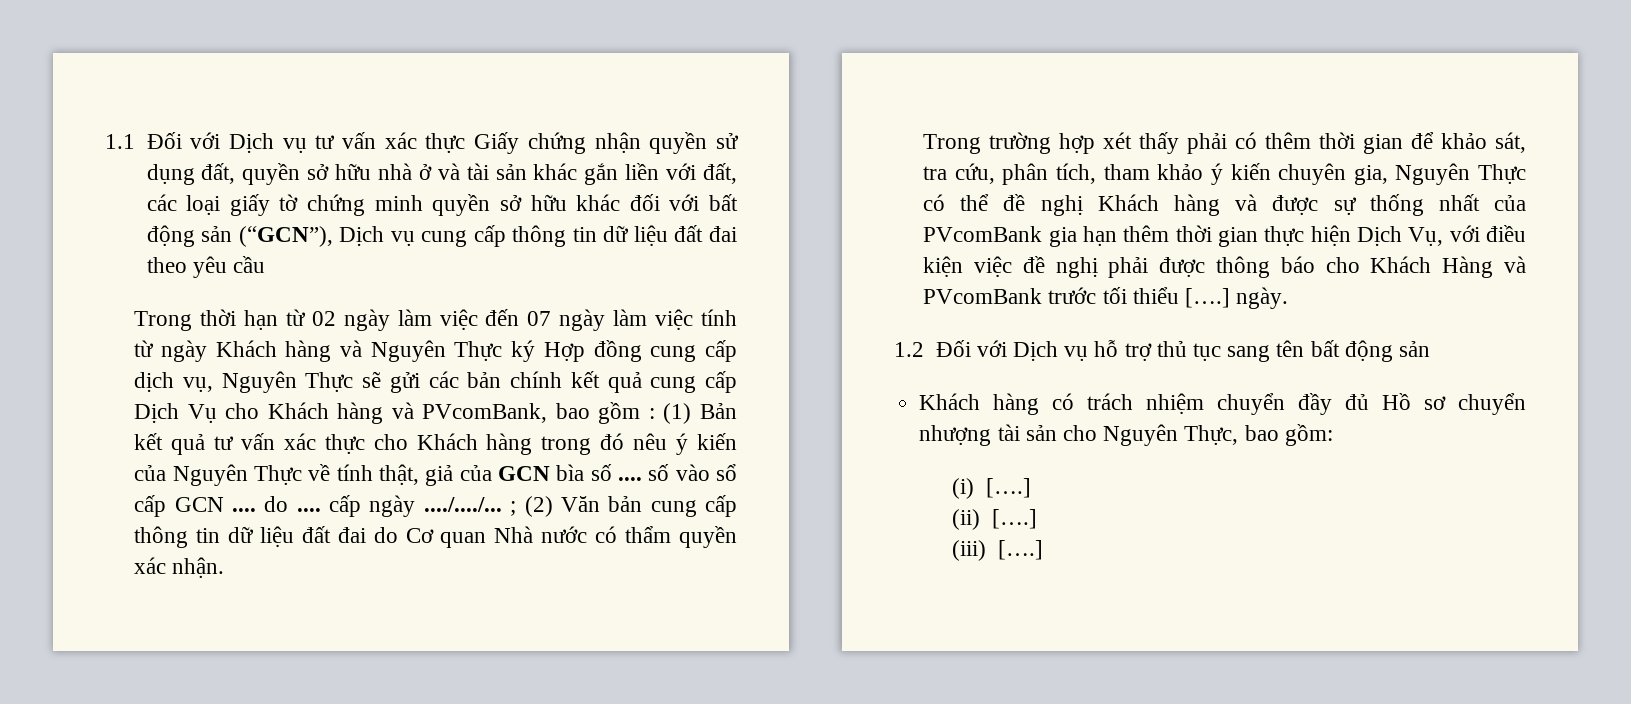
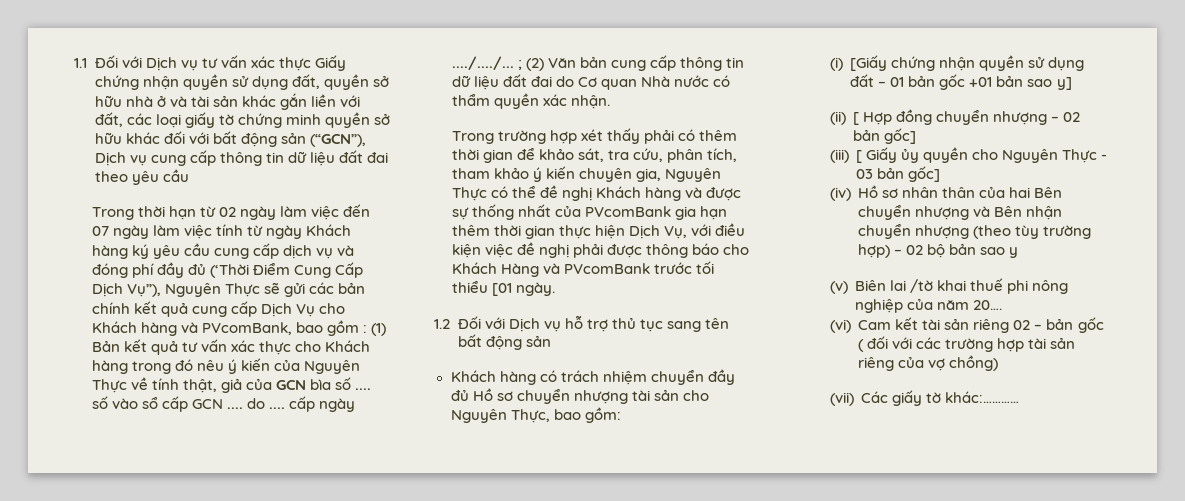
[340,340,738,362] [134,372,213,392] và Nguyên Thực ký Hợp đồng cung cấp dịch vụ, -> [131,243,355,259] [91,262,364,278] [91,283,161,297] ký yêu cầu cung cấp dịch vụ và đóng phí đầy đủ (‘Thời Điểm Cung Cấp Dịch Vụ”),
[1184,288,1230,308] [….] -> [491,283,512,296] [01
[985,478,1031,498] [952,509,1037,530] [952,540,1043,561] [….] // (ii) [….] // (iii) [….] -> [850,55,1085,71] [850,74,1072,90] [829,109,1081,125] [853,128,917,144] [829,147,1108,163] [856,166,941,182] [829,185,1063,201] [858,204,1063,220] [858,223,1092,239] [858,243,1019,258] [829,278,1069,294] [855,298,1003,313] [829,317,1104,333] [858,336,1076,352] [858,355,999,371] [829,390,1020,406] [Giấy chứng nhận quyền sử dụng đất – 01 bản gốc +01 bản sao y] // (ii) [ Hợp đồng chuyển nhượng – 02 bản gốc] // (iii) [ Giấy ủy quyền cho Nguyên Thực - 03 bản gốc] // (iv) Hồ sơ nhân thân của hai Bên chuyển nhượng và Bên nhận chuyển nhượng (theo tùy trường hợp) – 02 bộ bản sao y // (v) Biên lai /tờ khai thuế phi nông nghiệp của năm 20…. // (vi) Cam kết tài sản riêng 02 – bản gốc ( đối với các trường hợp tài sản riêng của vợ chồng) // (vii) Các giấy tờ khác:…………

